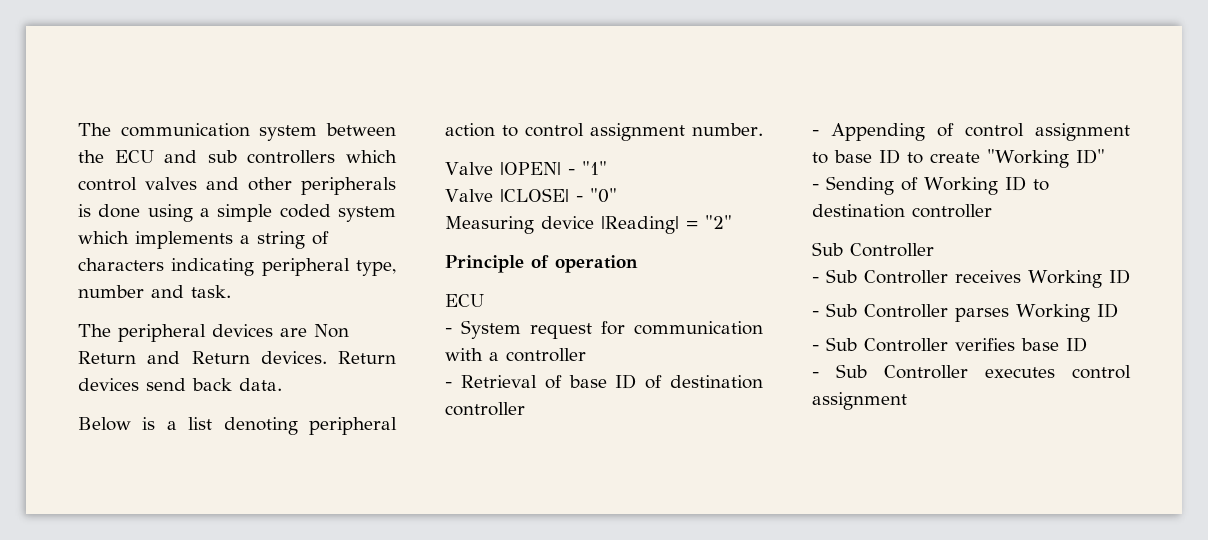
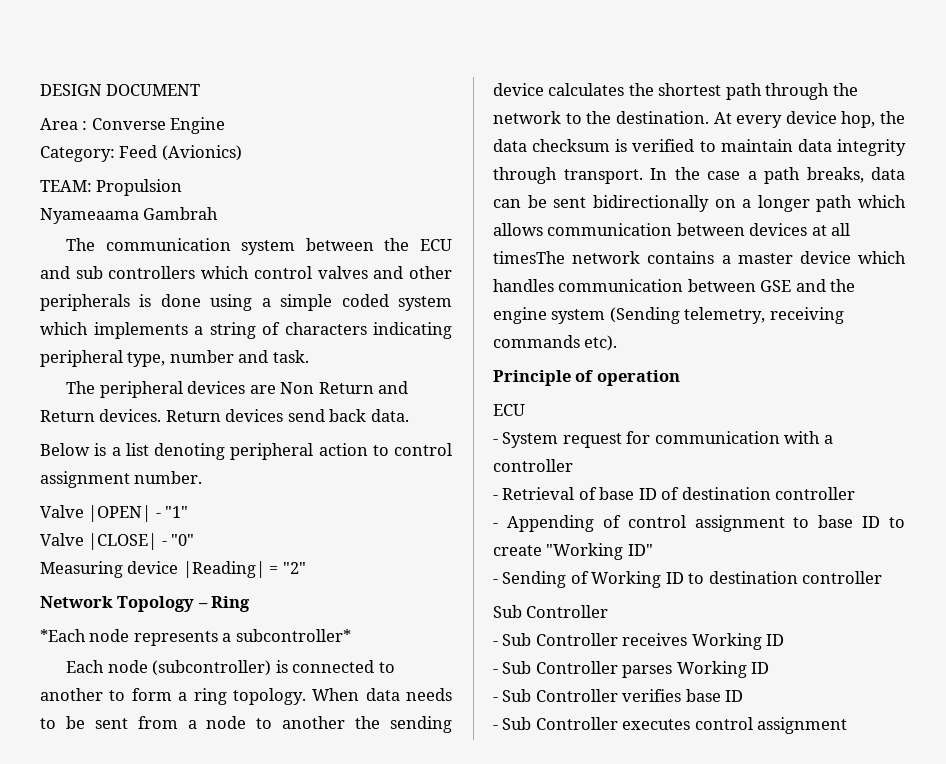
(78, 129) none -> [40,84,201,96] [40,117,226,134] [40,145,242,162] [40,179,183,196] [40,207,219,224] DESIGN DOCUMENT // Area : Converse Engine // Category: Feed (Avionics) // TEAM: Propulsion // Nyameaama Gambrah //
(732, 222) none -> [40,596,251,612] [40,629,351,646] [66,660,395,676] [40,688,452,705] [40,716,453,733] [493,83,858,100] [493,111,905,128] [493,139,906,156] [493,167,905,184] [493,195,906,212] [493,223,851,236] [493,251,906,264] [493,279,856,292] [493,307,844,324] [493,335,618,351] // Network Topology – Ring // *Each node represents a subcontroller* // Each node (subcontroller) is connected to another to form a ring topology. When data needs to be sent from a node to another the sending device calculates the shortest path through the network to the destination. At every device hop, the data checksum is verified to maintain data integrity through transport. In the case a path breaks, data can be sent bidirectionally on a longer path which allows communication between devices at all timesThe network contains a master device which handles communication between GSE and the engine system (Sending telemetry, receiving commands etc).

